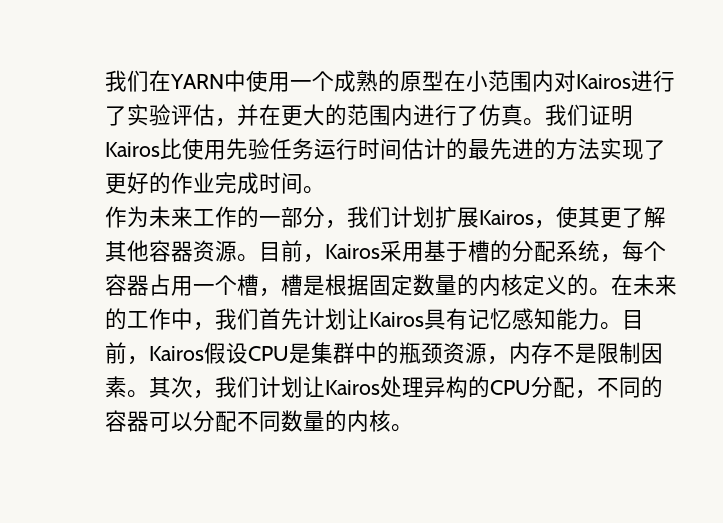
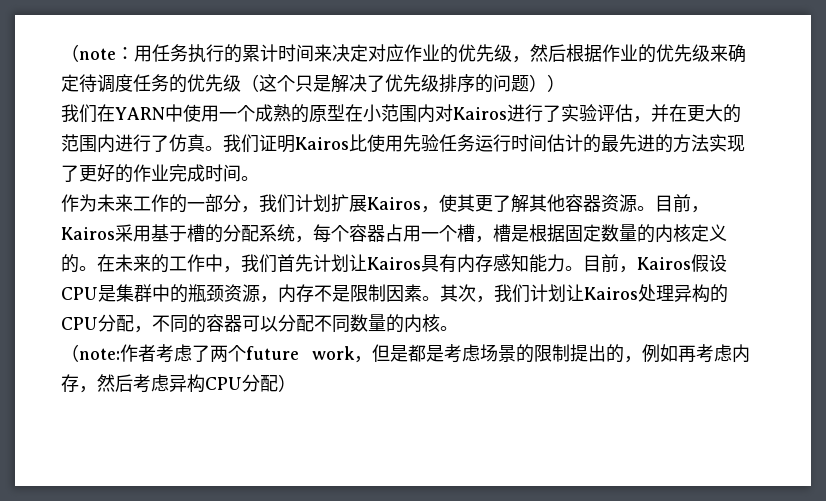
(105, 81) none -> [61,44,746,63] [61,74,565,93] （note：用任务执行的累计时间来决定对应作业的优先级，然后根据作业的优先级来确定待调度任务的优先级（这个只是解决了优先级排序的问题）） //
[468,308,512,330] 记忆 -> [457,254,493,273] 内存
(413, 428) none -> [61,344,750,363] [61,374,296,393] // （note:作者考虑了两个future work，但是都是考虑场景的限制提出的，例如再考虑内存，然后考虑异构CPU分配）

